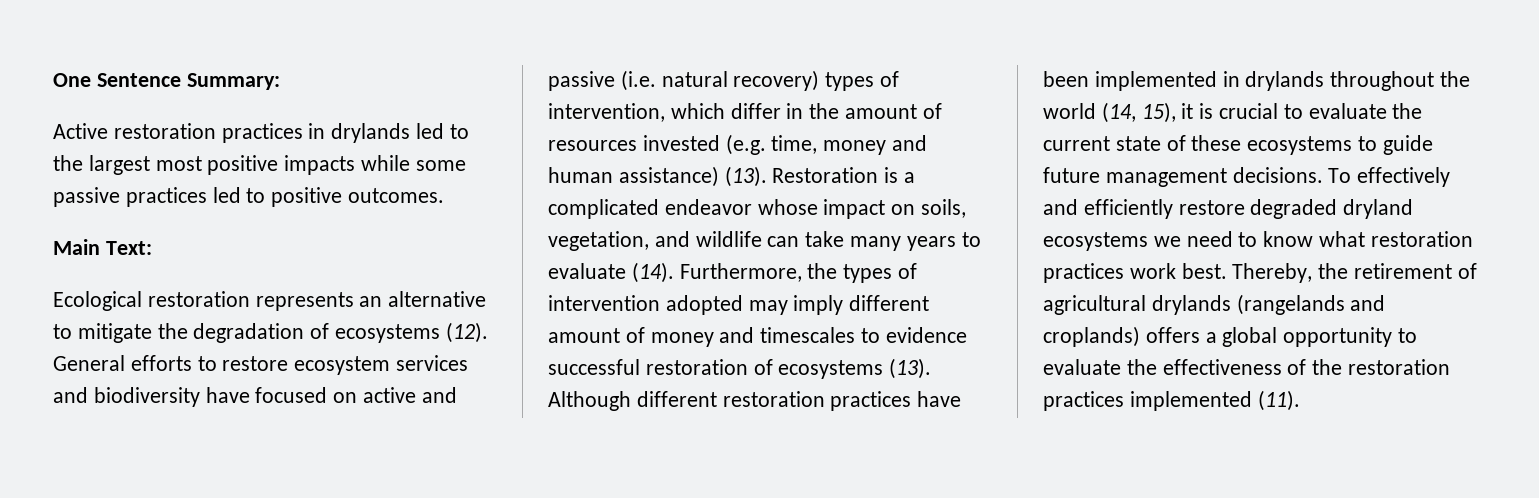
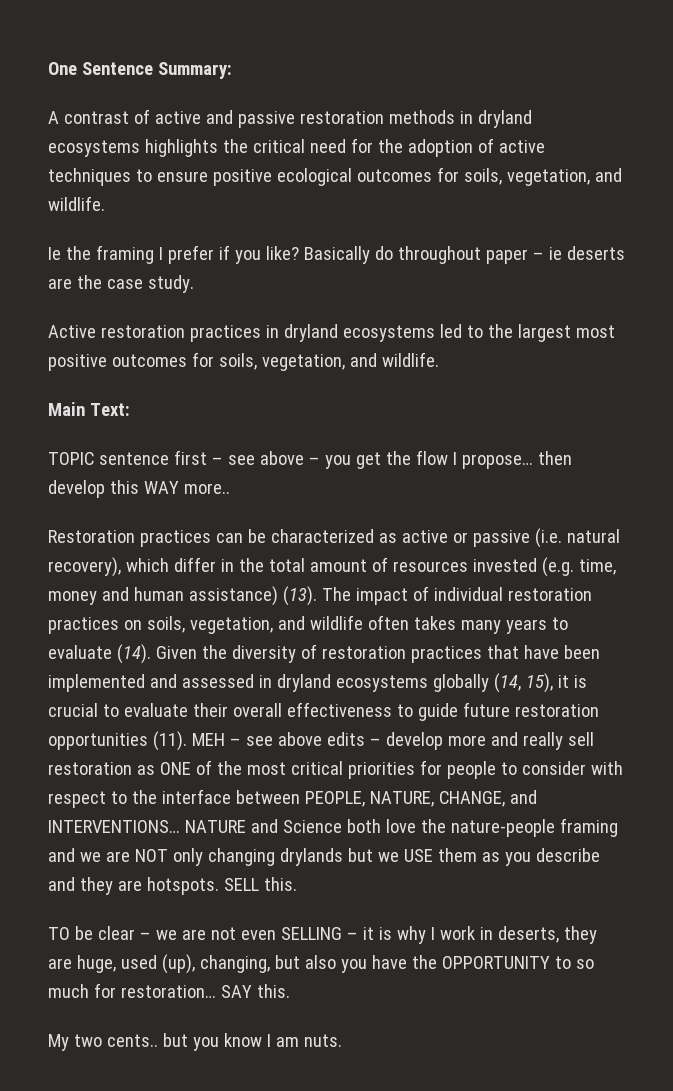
(280, 81) none -> [48,109,532,128] [48,138,545,157] [48,167,622,186] [48,196,105,211] [48,245,625,264] [48,275,194,293] // A contrast of active and passive restoration methods in dryland ecosystems highlights the critical need for the adoption of active techniques to ensure positive ecological outcomes for soils, vegetation, and wildlife. // Ie the framing I prefer if you like? Basically do throughout paper – ie deserts are the case study.
[331,123,411,143] drylands -> [283,324,435,342] dryland ecosystems
[284,155,466,175] [53,187,445,207] [53,239,152,255] [53,291,487,311] [53,322,488,343] [53,355,469,375] [53,387,457,407] [548,70,900,91] [548,103,665,122] impacts while some passive practices led to positive outcomes. // Main Text: // Ecological restoration represents an alternative to mitigate the degradation of ecosystems (12). General efforts to restore ecosystem services and biodiversity have focused on active and passive (i.e. natural recovery) types of intervention, -> [111,352,439,371] [48,402,130,416] [48,450,572,469] [48,480,230,498] [48,528,620,548] [48,557,121,577] outcomes for soils, vegetation, and wildlife. // Main Text: // TOPIC sentence first – see above – you get the flow I propose… then develop this WAY more.. // Restoration practices can be characterized as active or passive (i.e. natural recovery),
(840, 111) none -> [268,558,305,572] total
[772,167,916,183] [548,199,886,219] Restoration is a complicated endeavor whose impact -> [321,586,592,605] [48,617,119,634] The impact of individual restoration practices
[767,231,845,247] can take -> [367,615,456,630] often takes
[679,263,918,283] [548,295,930,315] [548,327,967,347] [548,358,932,379] [548,391,912,411] Furthermore, the types of intervention adopted may imply different amount of money and timescales to evidence successful restoration of ecosystems (13). Although different restoration practices -> [155,644,519,663] Given the diversity of restoration practices that
[1222,71,1471,91] [1043,103,1096,119] in drylands throughout the world -> [149,674,489,692] and assessed in dryland ecosystems globally
[1392,103,1423,119] [1043,135,1433,155] [1043,167,1451,187] [1043,199,1414,219] [1043,231,1473,251] [1043,263,1477,283] [1043,294,1386,315] [1043,326,1418,347] [1043,359,1451,375] [1043,390,1300,411] the current state of these ecosystems to guide future management decisions. To effectively and efficiently restore degraded dryland ecosystems we need to know what restoration practices work best. Thereby, the retirement of agricultural drylands (rangelands and croplands) offers a global opportunity to evaluate the effectiveness of the restoration practices implemented (11). -> [192,702,599,721] [48,731,594,751] [48,760,623,779] [48,789,537,808] [48,818,618,837] [48,848,600,866] [48,877,297,895] [48,926,597,944] [48,954,594,974] [48,983,290,998] [48,1033,342,1051] their overall effectiveness to guide future restoration opportunities (11). MEH – see above edits – develop more and really sell restoration as ONE of the most critical priorities for people to consider with respect to the interface between PEOPLE, NATURE, CHANGE, and INTERVENTIONS… NATURE and Science both love the nature-people framing and we are NOT only changing drylands but we USE them as you describe and they are hotspots. SELL this. // TO be clear – we are not even SELLING – it is why I work in deserts, they are huge, used (up), changing, but also you have the OPPORTUNITY to so much for restoration… SAY this. // My two cents.. but you know I am nuts.

